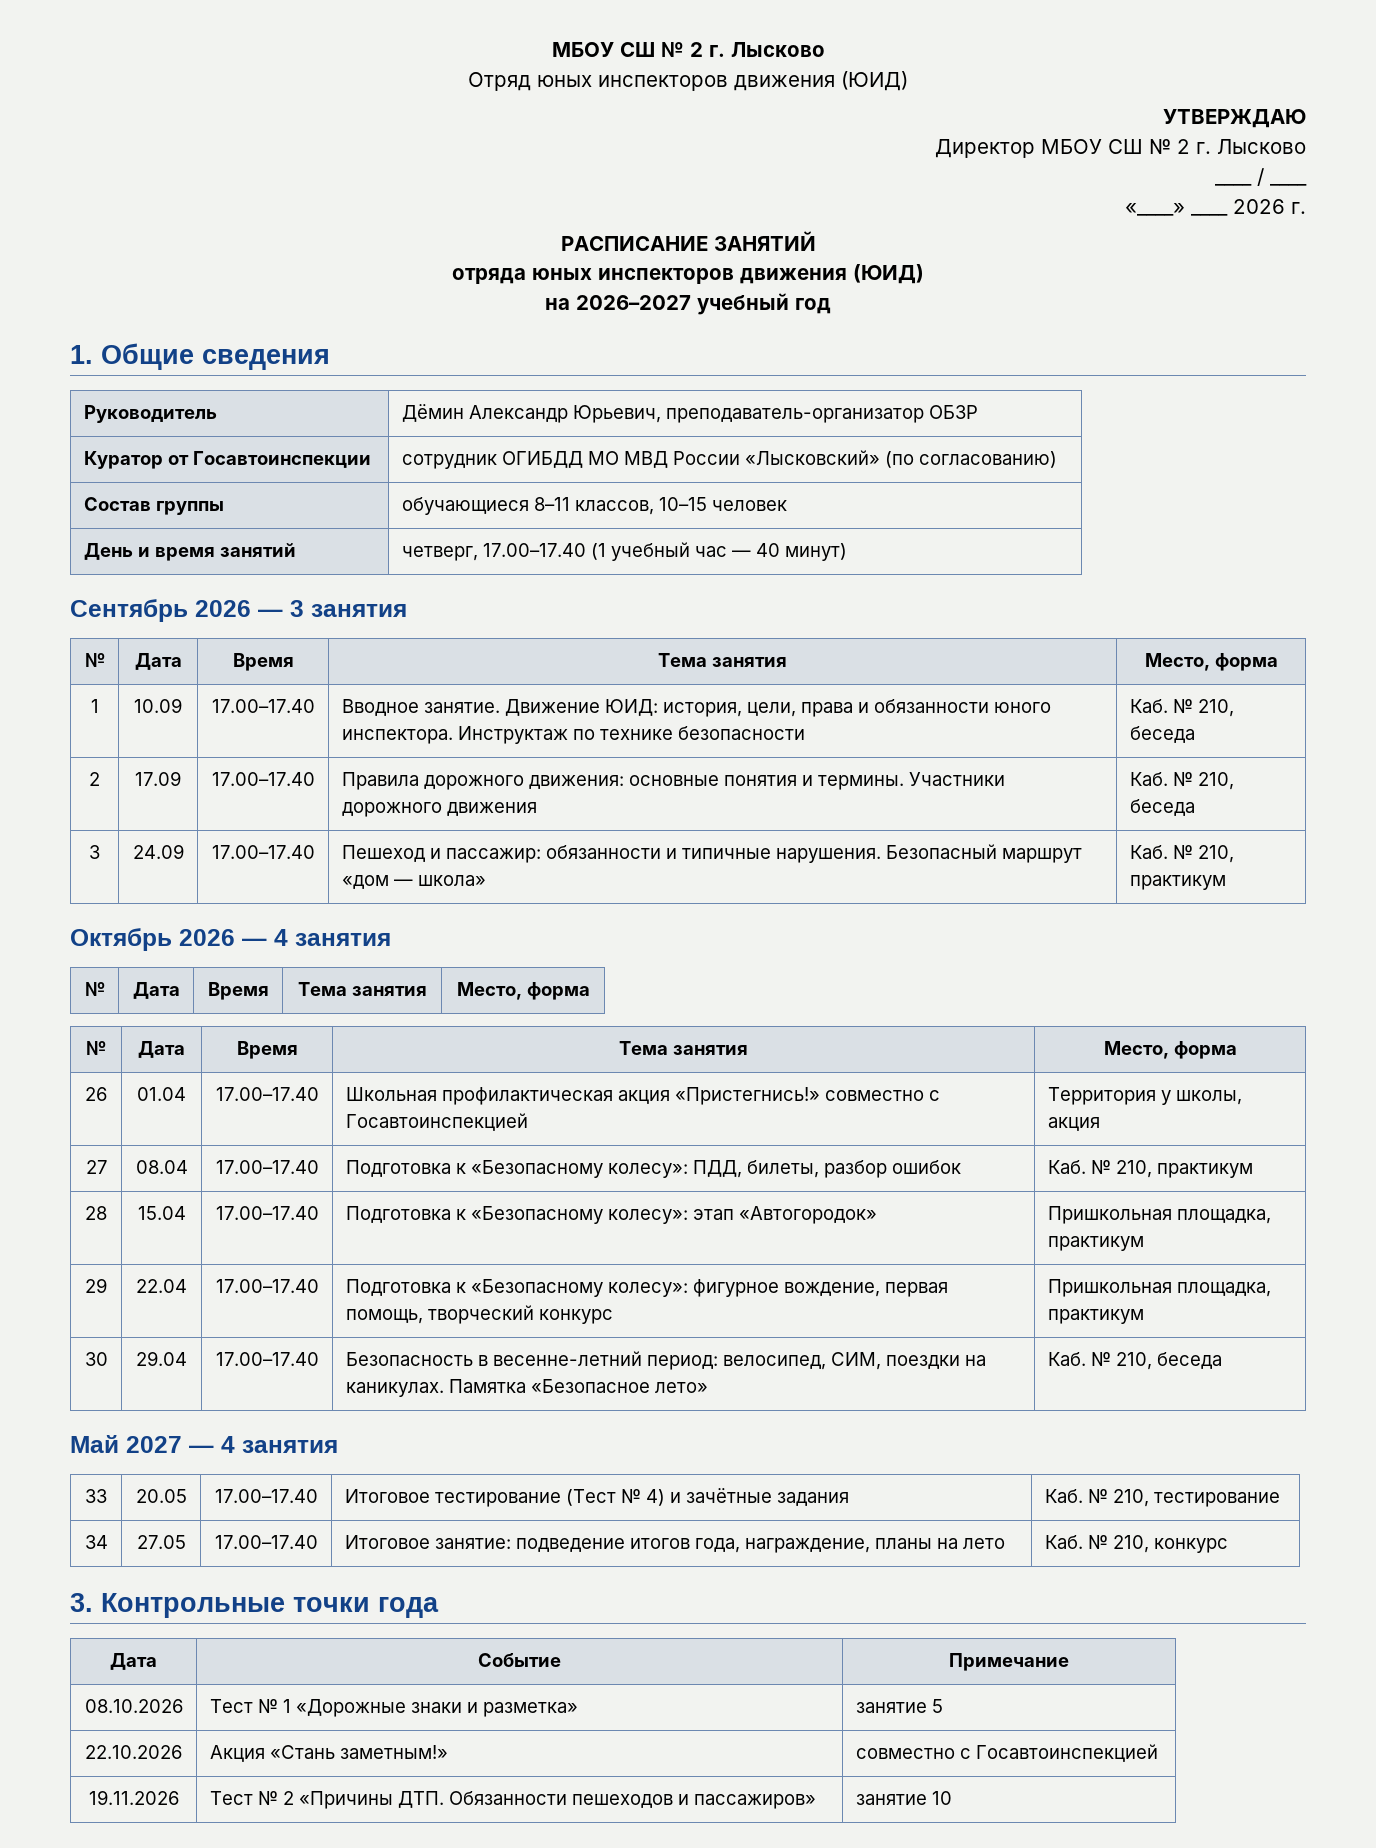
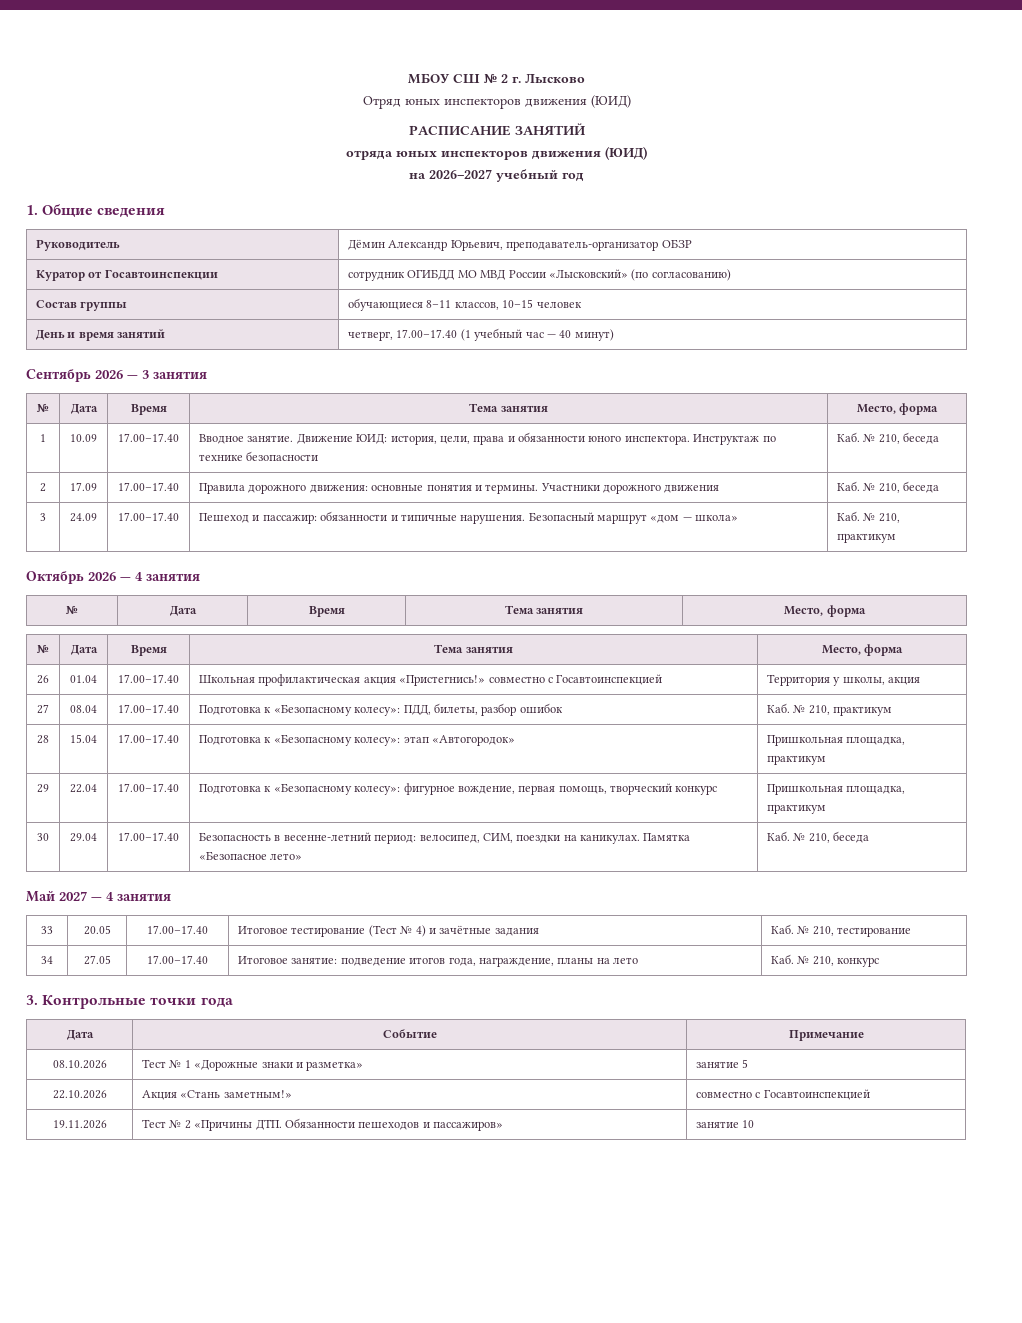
[1163,109,1306,128] [935,139,1306,158] [1215,168,1307,186] [1125,203,1228,216] [1233,199,1306,214] // УТВЕРЖДАЮ // Директор МБОУ СШ № 2 г. Лысково // ____ / ____ // «____» ____ 2026 г. -> (631, 101) none

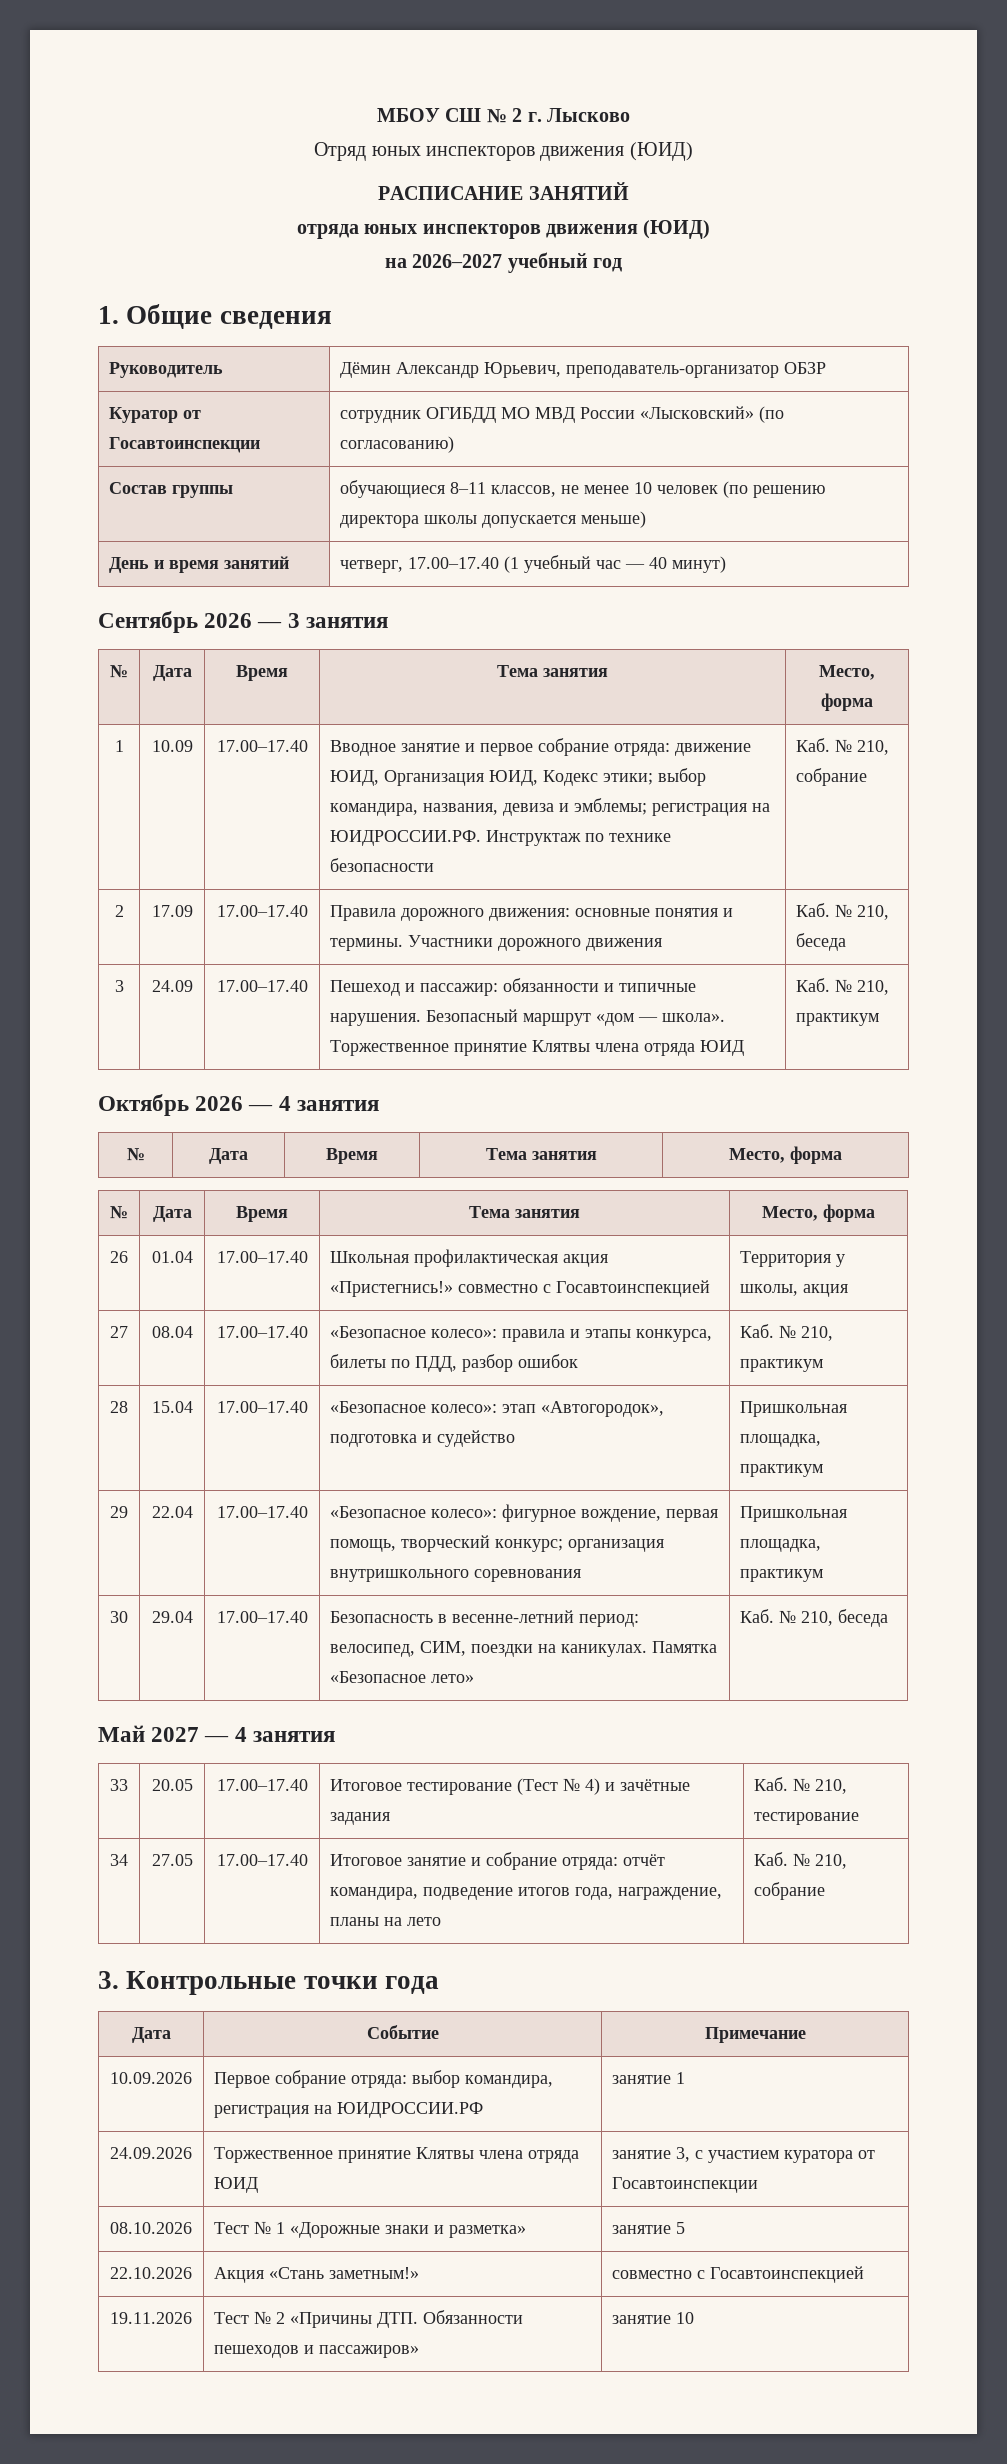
[502,299,582,308] 10–15 человек -> [561,481,826,498] [340,511,647,528] не менее 10 человек (по решению директора школы допускается меньше)
[247,432,690,445] занятие. Движение ЮИД: история, цели, права и обязанности юного инспектора. -> [401,738,752,756] [330,768,707,786] [330,798,771,816] [330,830,482,846] занятие и первое собрание отряда: движение ЮИД, Организация ЮИД, Кодекс этики; выбор командира, названия, девиза и эмблемы; регистрация на ЮИДРОССИИ.РФ.
[903,432,940,444] беседа -> [796,768,868,786] собрание
[695,515,739,522] школа» -> [662,1013,726,1022] [330,1040,745,1056] школа». Торжественное принятие Клятвы члена отряда ЮИД
[199,703,478,716] Подготовка к «Безопасному колесу»: ПДД, билеты, -> [330,1326,713,1342] [330,1354,458,1372] «Безопасное колесо»: правила и этапы конкурса, билеты по ПДД,
[199,734,515,746] Подготовка к «Безопасному колесу»: этап «Автогородок» -> [330,1401,665,1417] [330,1430,516,1447] «Безопасное колесо»: этап «Автогородок», подготовка и судейство
[199,783,401,795] Подготовка к «Безопасному колесу»: -> [330,1506,498,1518] «Безопасное колесо»:
[675,785,718,795] конкурс -> [495,1539,665,1552] [330,1569,582,1582] конкурс; организация внутришкольного соревнования
[291,957,338,964] занятие: -> [407,1852,666,1870] [330,1887,419,1900] занятие и собрание отряда: отчёт командира,
[837,957,880,967] конкурс -> [754,1882,826,1900] собрание
(864, 1035) none -> [110,2072,192,2084] [214,2070,554,2088] [214,2102,484,2118] [612,2072,686,2084] [110,2147,192,2159] [214,2147,580,2163] [214,2177,259,2193] [612,2147,876,2163] [612,2177,759,2193] // 10.09.2026 | Первое собрание отряда: выбор командира, регистрация на ЮИДРОССИИ.РФ | занятие 1 // 24.09.2026 | Торжественное принятие Клятвы члена отряда ЮИД | занятие 3, с участием куратора от Госавтоинспекции

